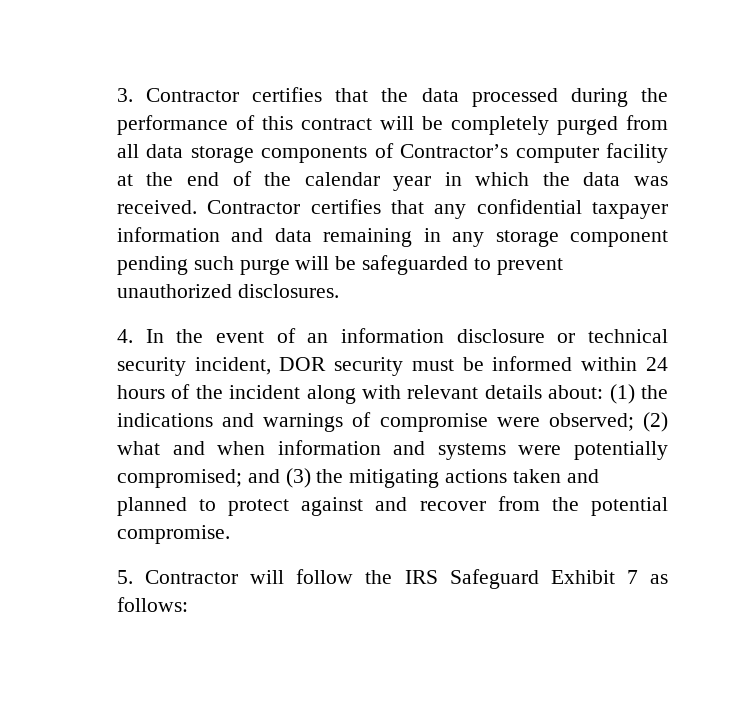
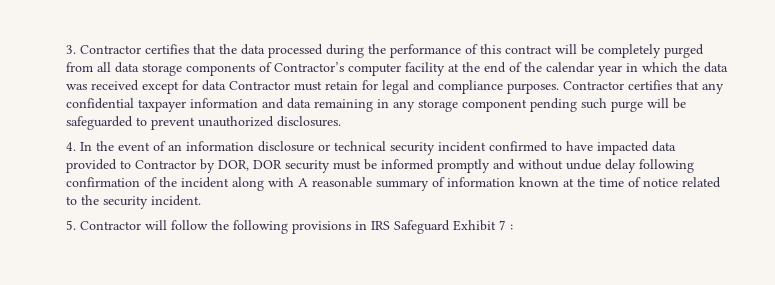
[116,200,197,214] received. -> [90,80,559,94] received except for data Contractor must retain for legal and compliance purposes.
[194,357,271,375] incident, -> [437,141,676,155] [65,159,249,173] incident confirmed to have impacted data provided to Contractor by DOR,
[581,357,669,371] [116,385,165,399] within 24 hours -> [436,159,694,173] [65,177,140,187] promptly and without undue delay following confirmation
[407,384,669,404] [116,412,669,432] [116,440,668,460] [116,468,599,488] [116,496,669,516] [116,525,230,544] relevant details about: (1) the indications and warnings of compromise were observed; (2) what and when information and systems were potentially compromised; and (3) the mitigating actions taken and planned to protect against and recover from the potential compromise. -> [297,177,721,191] [65,195,201,209] A reasonable summary of information known at the time of notice related to the security incident.
(393, 577) none -> [232,220,367,234] following provisions in
[650,574,668,584] [116,597,188,612] as follows: -> [509,224,513,230] :

